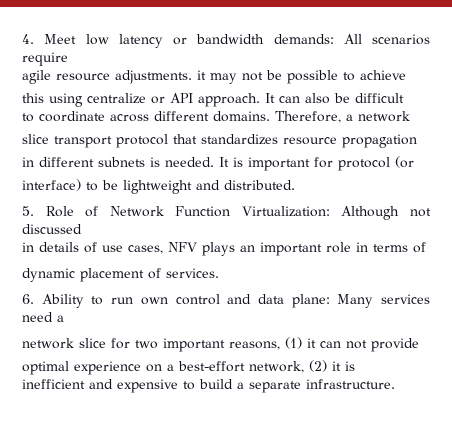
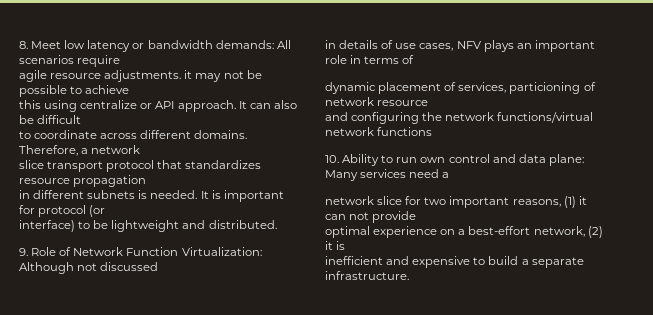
[22,34,34,44] 4. -> [19,41,28,49] 8.
[22,206,34,216] 5. -> [19,248,28,256] 9.
[166,268,219,278] [22,294,34,304] services. // 6. -> [458,82,596,94] [325,97,429,106] [325,112,594,124] [325,127,433,136] [325,155,339,163] services, particioning of network resource // and configuring the network functions/virtual network functions // 10.

